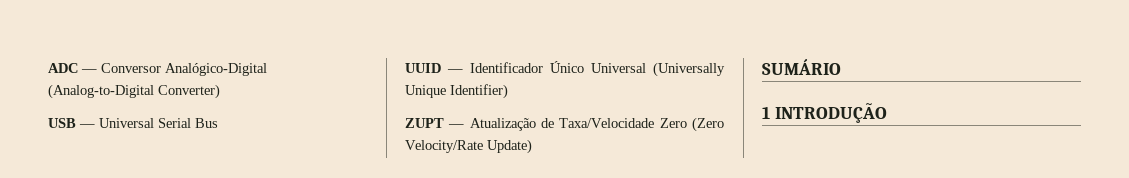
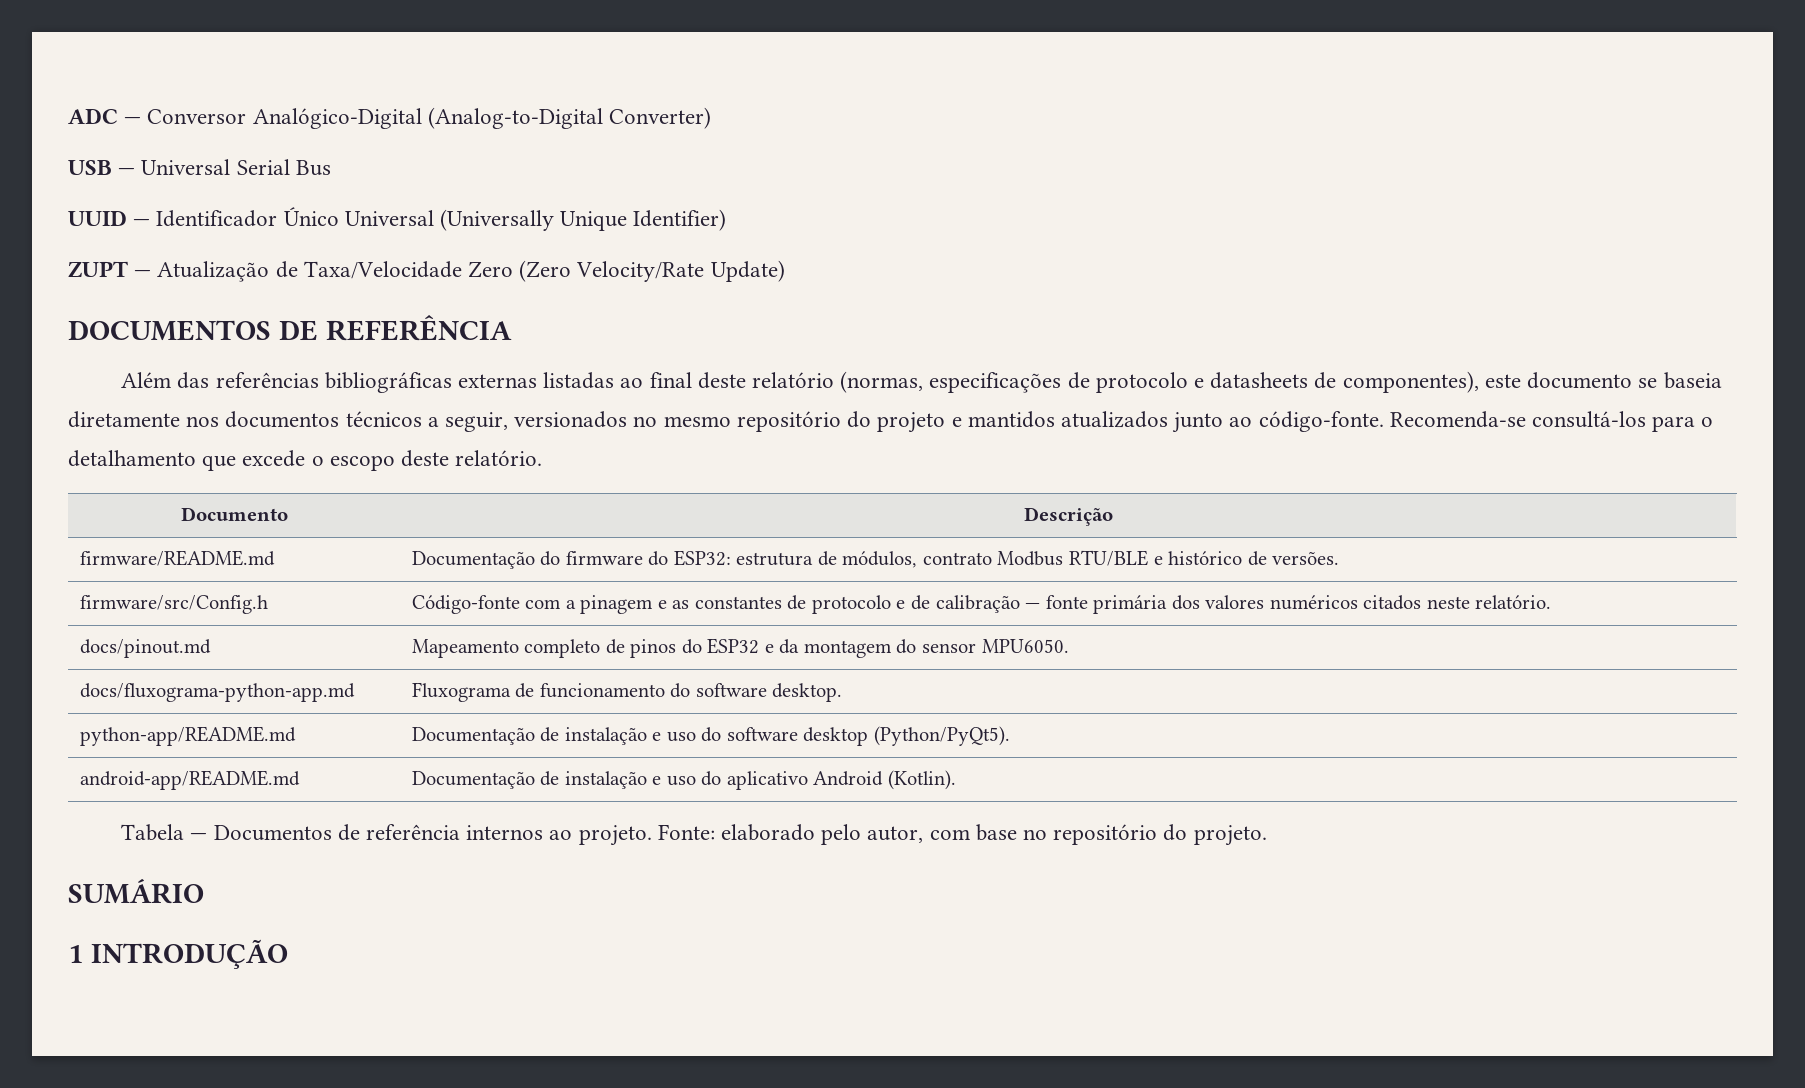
(532, 146) none -> [68,315,512,341] [121,371,1722,393] [68,411,1714,433] [68,450,543,471] [181,507,288,521] [1024,507,1113,526] [79,550,275,566] [411,550,1340,569] [79,595,268,614] [411,595,1552,614] [79,639,211,658] [411,638,1069,658] [79,683,355,702] [411,682,843,702] [79,726,296,746] [411,726,1010,746] [79,770,300,790] [411,770,956,790] [121,824,1267,846] // DOCUMENTOS DE REFERÊNCIA // Além das referências bibliográficas externas listadas ao final deste relatório (normas, especificações de protocolo e datasheets de componentes), este documento se baseia diretamente nos documentos técnicos a seguir, versionados no mesmo repositório do projeto e mantidos atualizados junto ao código-fonte. Recomenda-se consultá-los para o detalhamento que excede o escopo deste relatório. // Documento | Descrição // firmware/README.md | Documentação do firmware do ESP32: estrutura de módulos, contrato Modbus RTU/BLE e histórico de versões. // firmware/src/Config.h | Código-fonte com a pinagem e as constantes de protocolo e de calibração — fonte primária dos valores numéricos citados neste relatório. // docs/pinout.md | Mapeamento completo de pinos do ESP32 e da montagem do sensor MPU6050. // docs/fluxograma-python-app.md | Fluxograma de funcionamento do software desktop. // python-app/README.md | Documentação de instalação e uso do software desktop (Python/PyQt5). // android-app/README.md | Documentação de instalação e uso do aplicativo Android (Kotlin). // Tabela — Documentos de referência internos ao projeto. Fonte: elaborado pelo autor, com base no repositório do projeto.

